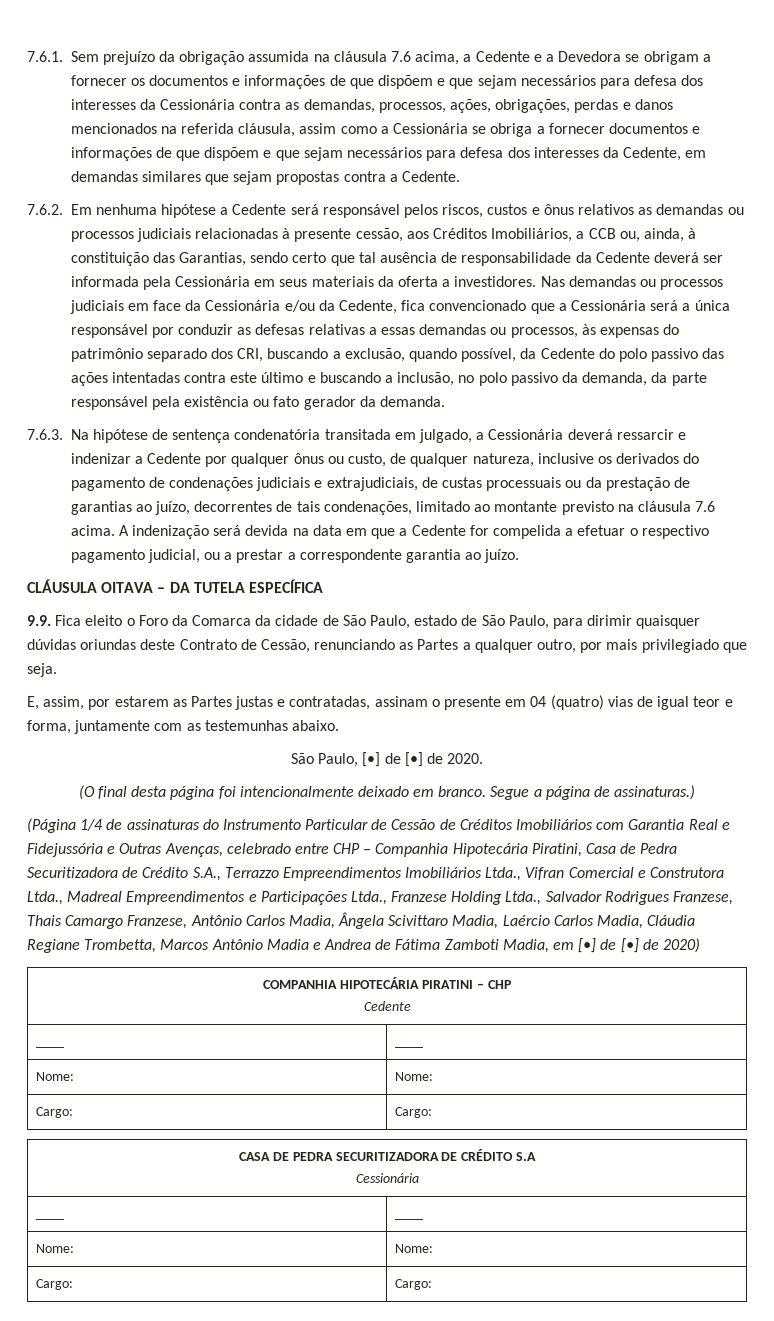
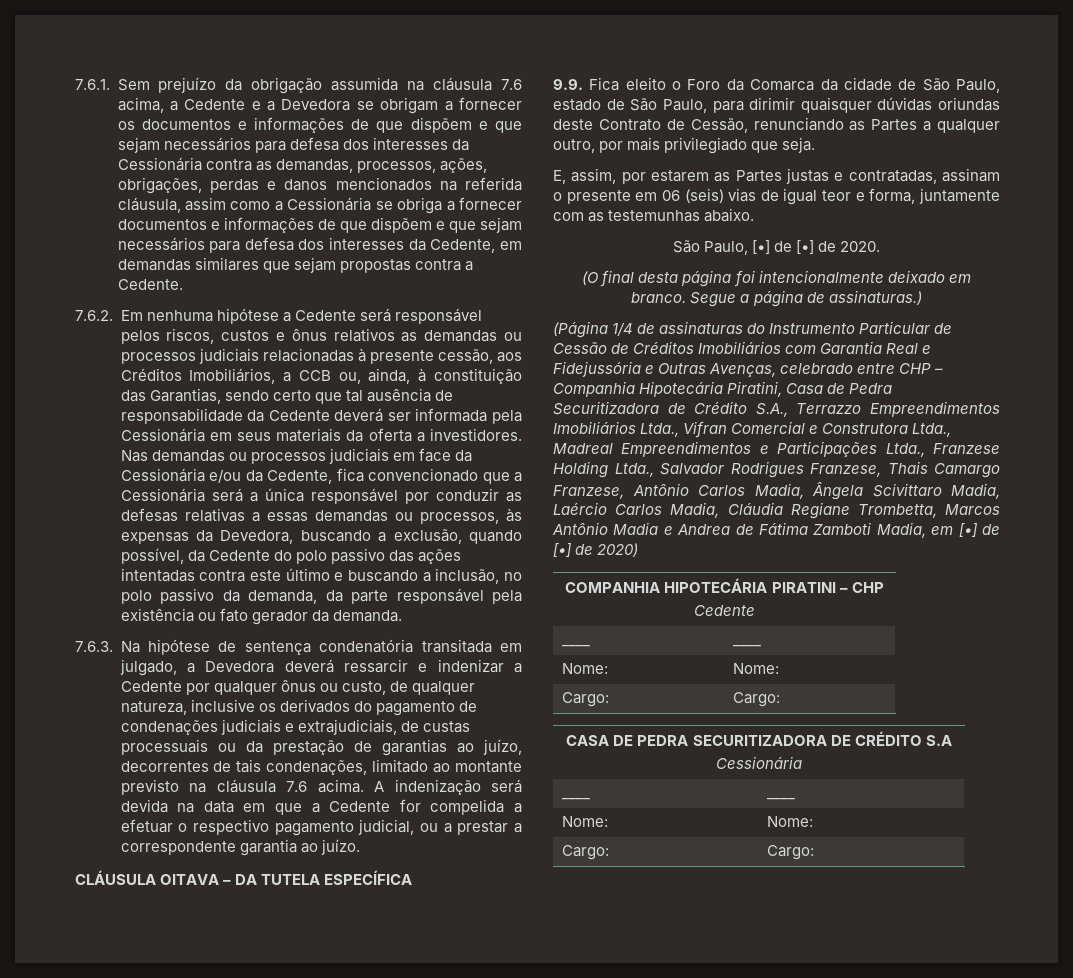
[663,324,680,335] [70,348,264,362] do patrimônio separado dos CRI, -> [195,530,294,544] da Devedora,
[488,429,564,440] Cessionária -> [205,661,275,673] Devedora
[530,695,604,710] 04 (quatro) -> [661,188,724,203] 06 (seis)

